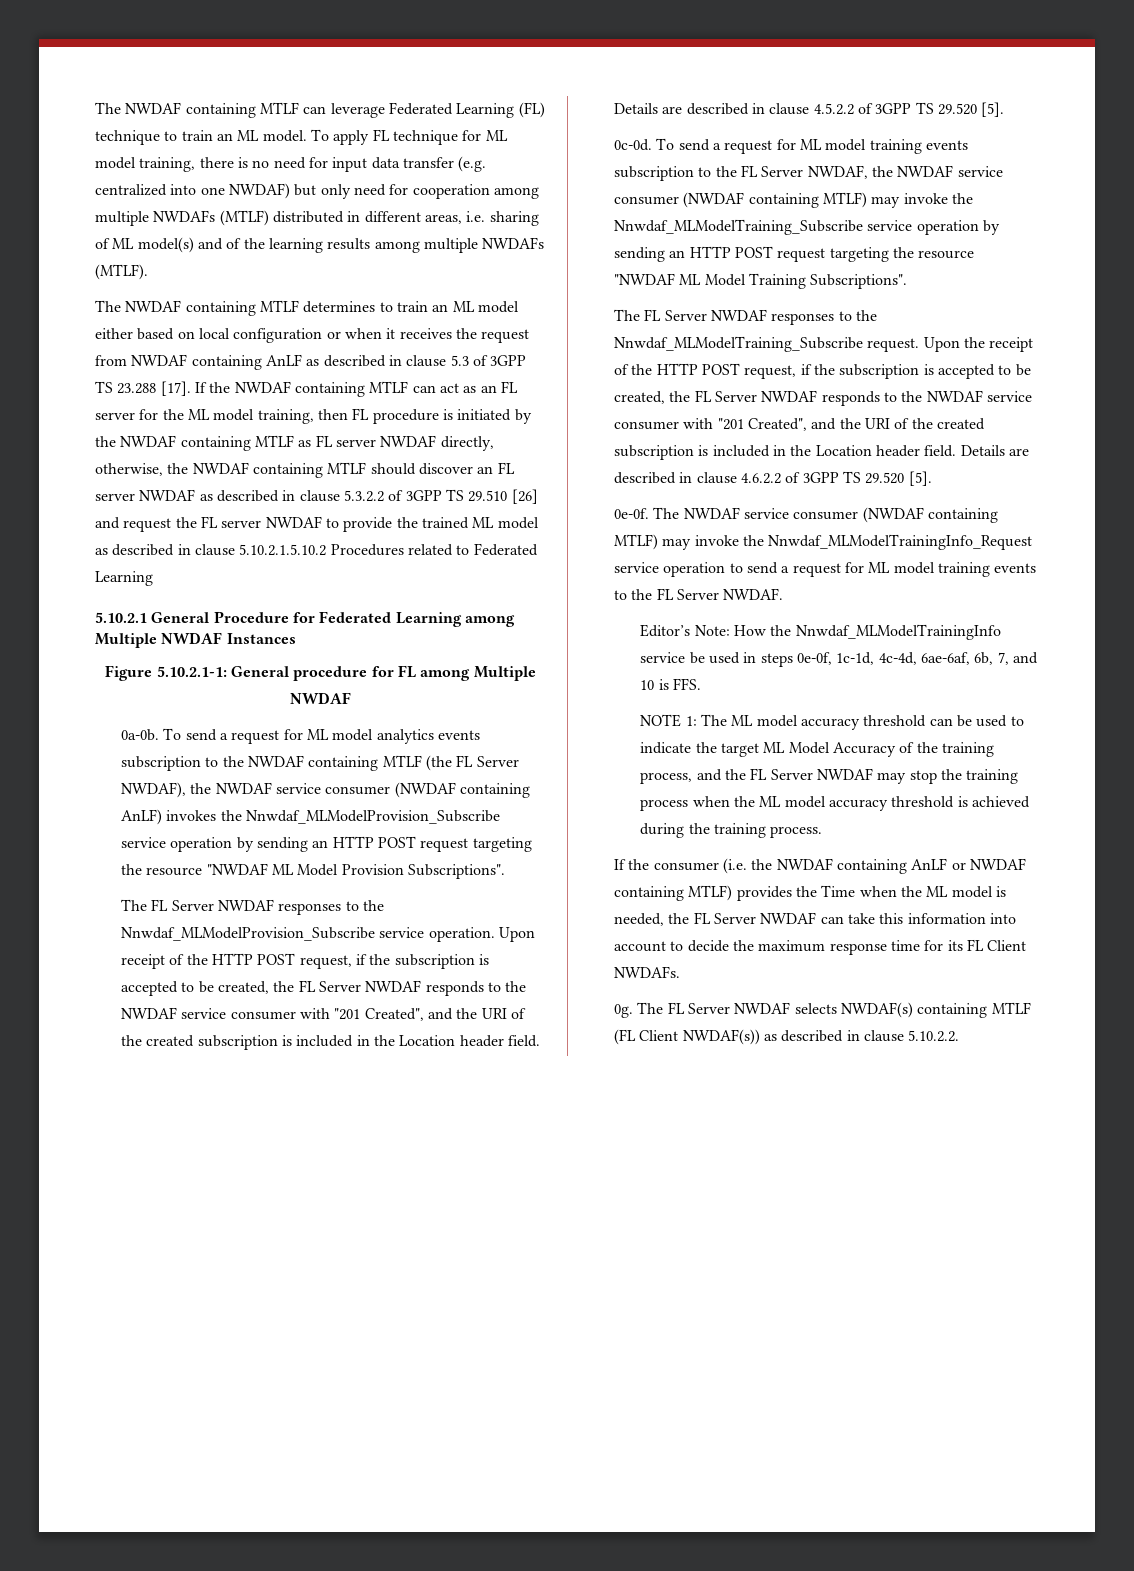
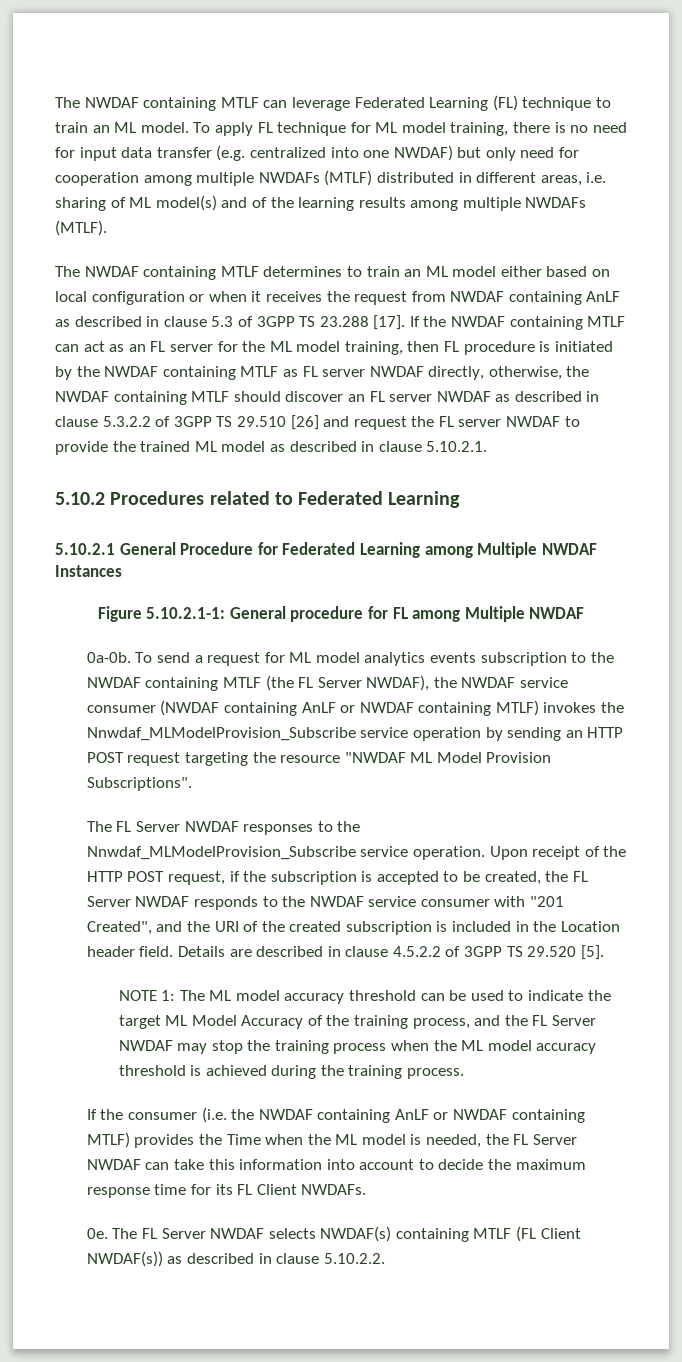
[239,544,327,556] 5.10.2.1.5.10.2 -> [426,441,488,452] [55,492,105,505] 5.10.2.1. // 5.10.2
[121,809,163,825] AnLF) -> [301,700,539,716] AnLF or NWDAF containing MTLF)
[614,138,969,154] [614,165,1003,181] [614,192,974,208] [614,219,1001,235] [614,246,975,262] [614,273,908,289] [614,309,878,325] [614,336,1034,352] [614,363,1031,379] [614,390,1033,406] [614,418,986,431] [614,445,1030,460] [614,471,932,486] [614,507,999,523] [614,534,1033,550] [614,562,1037,577] [614,588,784,600] [640,624,1001,640] [640,652,1038,667] [640,678,701,690] // 0c-0d. To send a request for ML model training events subscription to the FL Server NWDAF, the NWDAF service consumer (NWDAF containing MTLF) may invoke the Nnwdaf_MLModelTraining_Subscribe service operation by sending an HTTP POST request targeting the resource "NWDAF ML Model Training Subscriptions". // The FL Server NWDAF responses to the Nnwdaf_MLModelTraining_Subscribe request. Upon the receipt of the HTTP POST request, if the subscription is accepted to be created, the FL Server NWDAF responds to the NWDAF service consumer with "201 Created", and the URI of the created subscription is included in the Location header field. Details are described in clause 4.6.2.2 of 3GPP TS 29.520 [5]. // 0e-0f. The NWDAF service consumer (NWDAF containing MTLF) may invoke the Nnwdaf_MLModelTrainingInfo_Request service operation to send a request for ML model training events to the FL Server NWDAF. // Editor’s Note: How the Nnwdaf_MLModelTrainingInfo service be used in steps 0e-0f, 1c-1d, 4c-4d, 6ae-6af, 6b, 7, and 10 is FFS. -> (604, 952) none
[614,1004,634,1018] 0g. -> [86,1228,108,1239] 0e.

